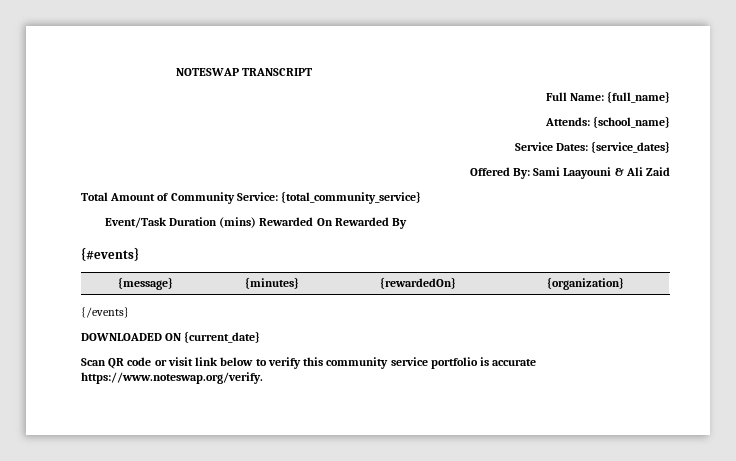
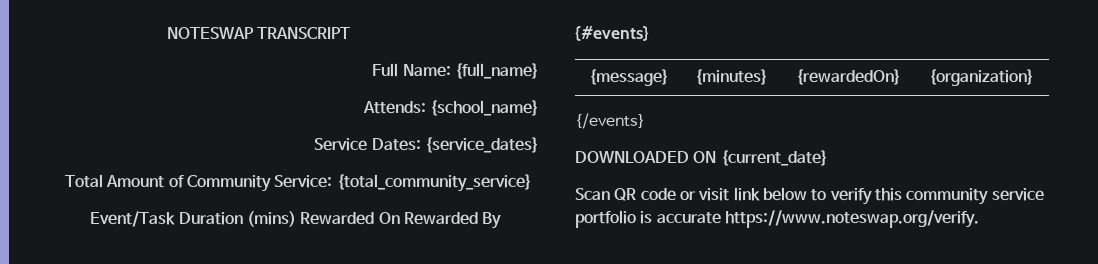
[469,167,670,179] // Offered By: Sami Laayouni & Ali Zaid -> (539, 145) none

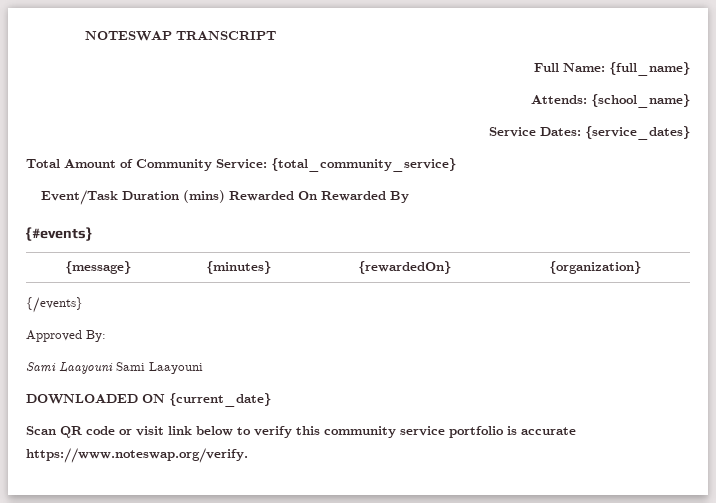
(645, 121) none -> [26,330,106,342] [26,362,203,374] // Approved By: // Sami Laayouni Sami Laayouni

